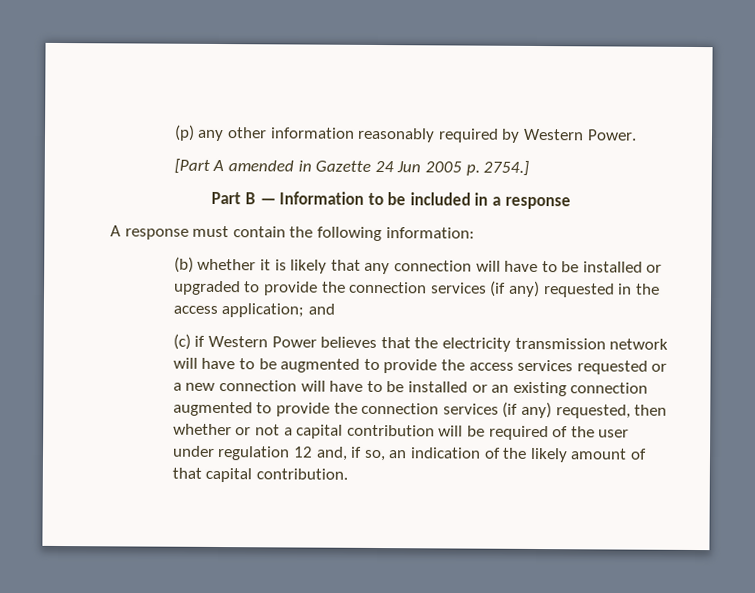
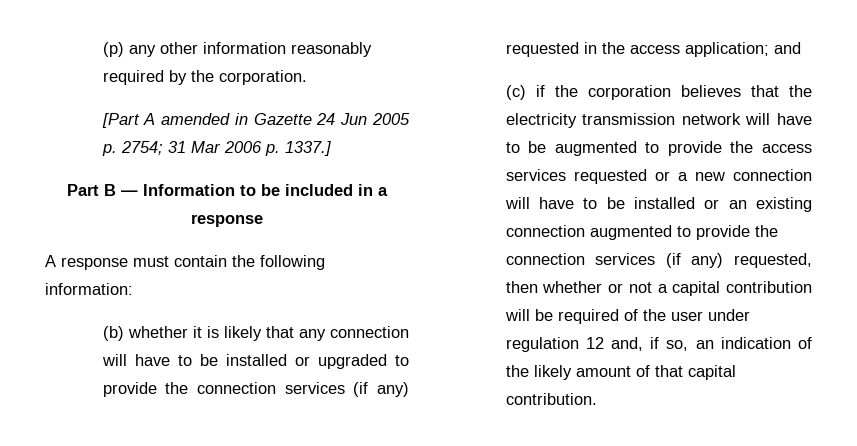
[522,128,637,141] Western Power. -> [190,70,307,85] the corporation.
[483,160,530,176] 2754.] -> [120,141,331,156] 2754; 31 Mar 2006 p. 1337.]
[207,335,317,348] Western Power -> [554,85,671,100] the corporation

